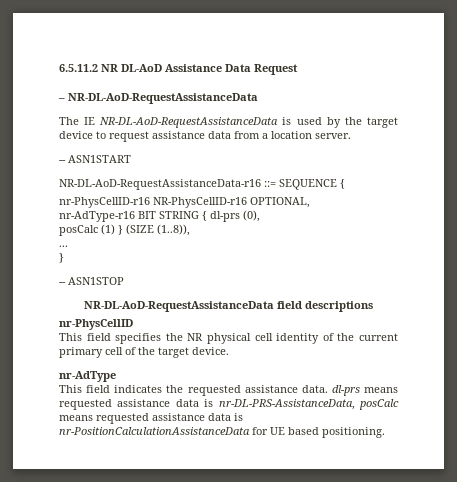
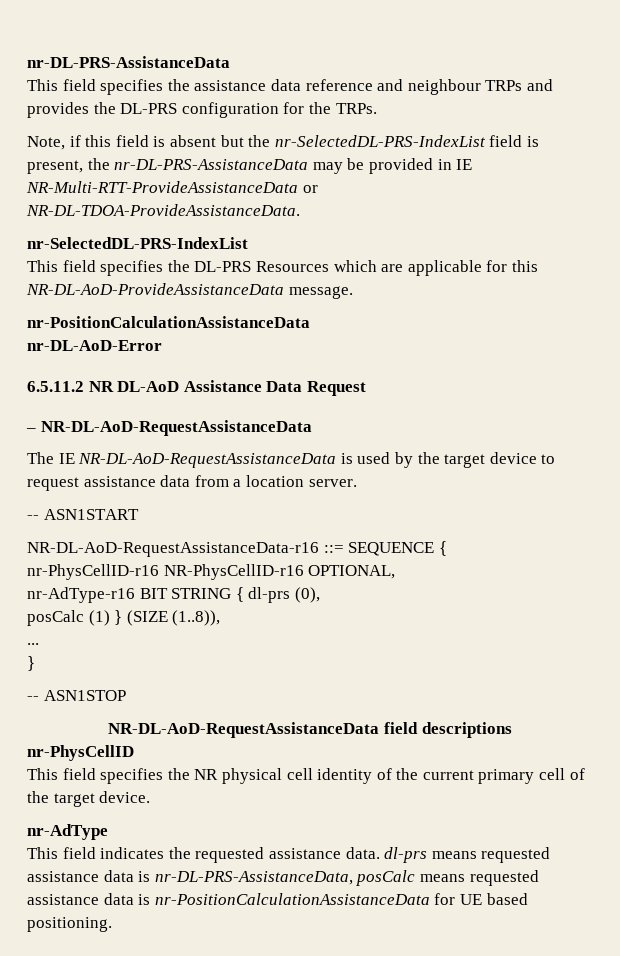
(59, 68) none -> [27,56,230,68] [27,79,553,95] [27,102,377,118] [27,135,539,150] [27,158,473,174] [26,181,318,193] [26,204,300,216] [27,237,248,249] [27,260,538,276] [26,283,353,299] [27,316,310,328] [27,340,162,351] nr-DL-PRS-AssistanceData // This field specifies the assistance data reference and neighbour TRPs and provides the DL-PRS configuration for the TRPs. // Note, if this field is absent but the nr-SelectedDL-PRS-IndexList field is present, the nr-DL-PRS-AssistanceData may be provided in IE NR-Multi-RTT-ProvideAssistanceData or NR-DL-TDOA-ProvideAssistanceData. // nr-SelectedDL-PRS-IndexList // This field specifies the DL-PRS Resources which are applicable for this NR-DL-AoD-ProvideAssistanceData message. // nr-PositionCalculationAssistanceData // nr-DL-AoD-Error //

